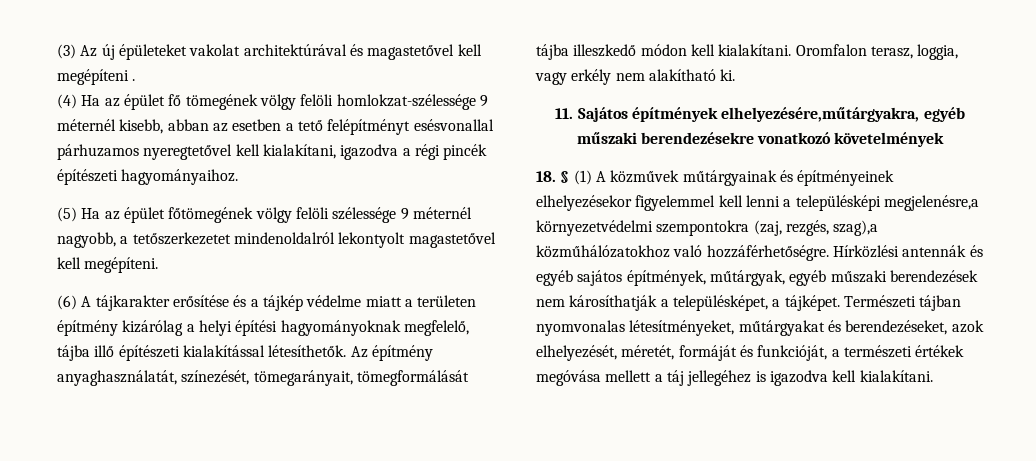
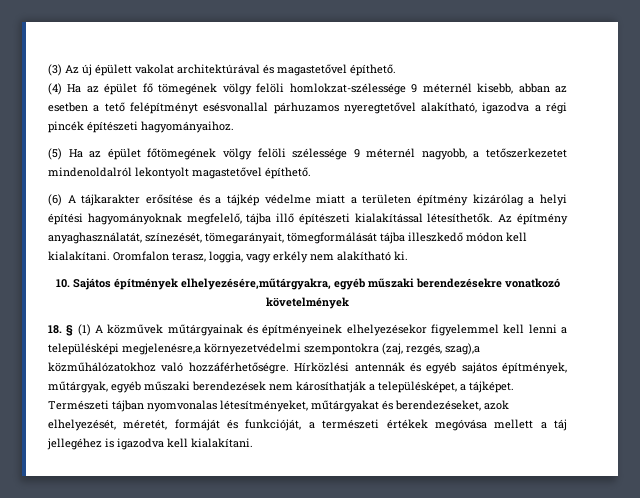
[118,44,187,60] épületeket -> [95,64,132,76] épülett
[457,44,482,56] [57,69,136,85] kell megépíteni . -> [350,64,396,76] építhető.
[235,144,336,159] kell kialakítani, -> [421,102,478,113] alakítható,
[57,257,159,273] kell megépíteni. -> [265,167,311,179] építhető.
[555,108,574,119] 11. -> [55,279,70,288] 10.

